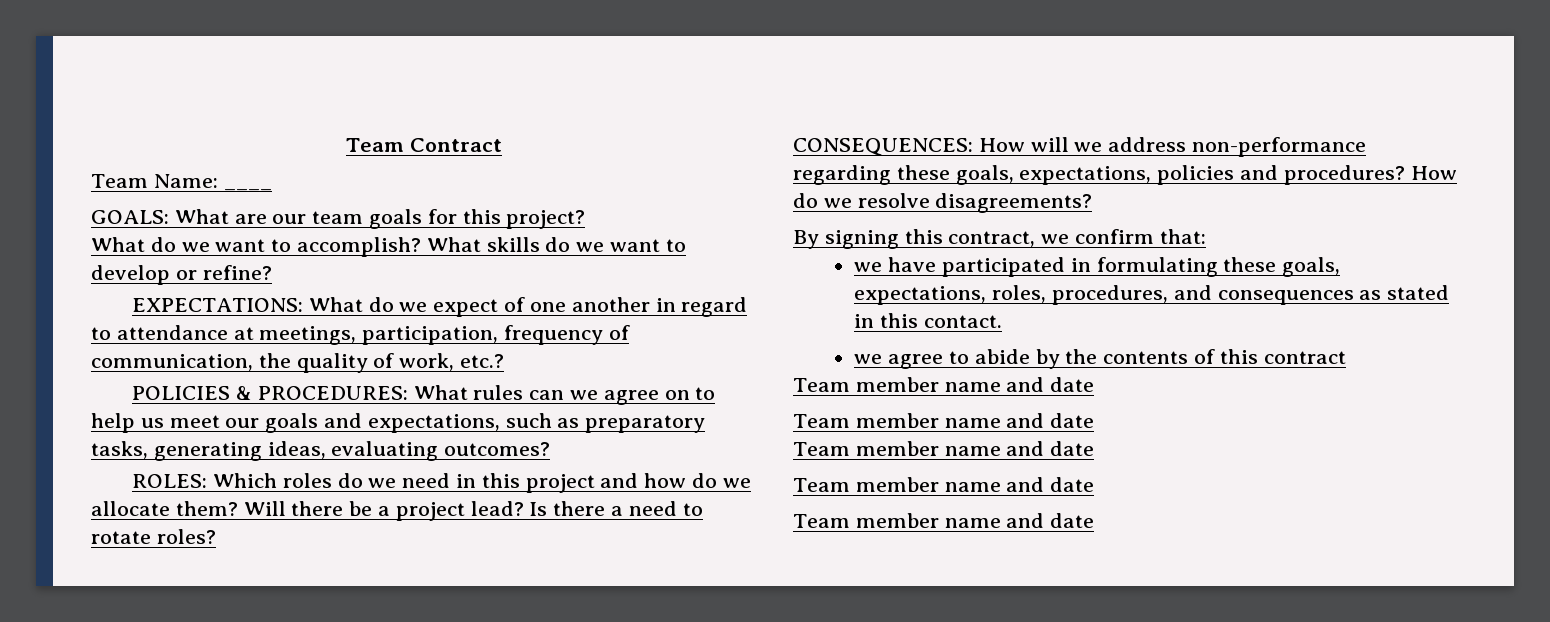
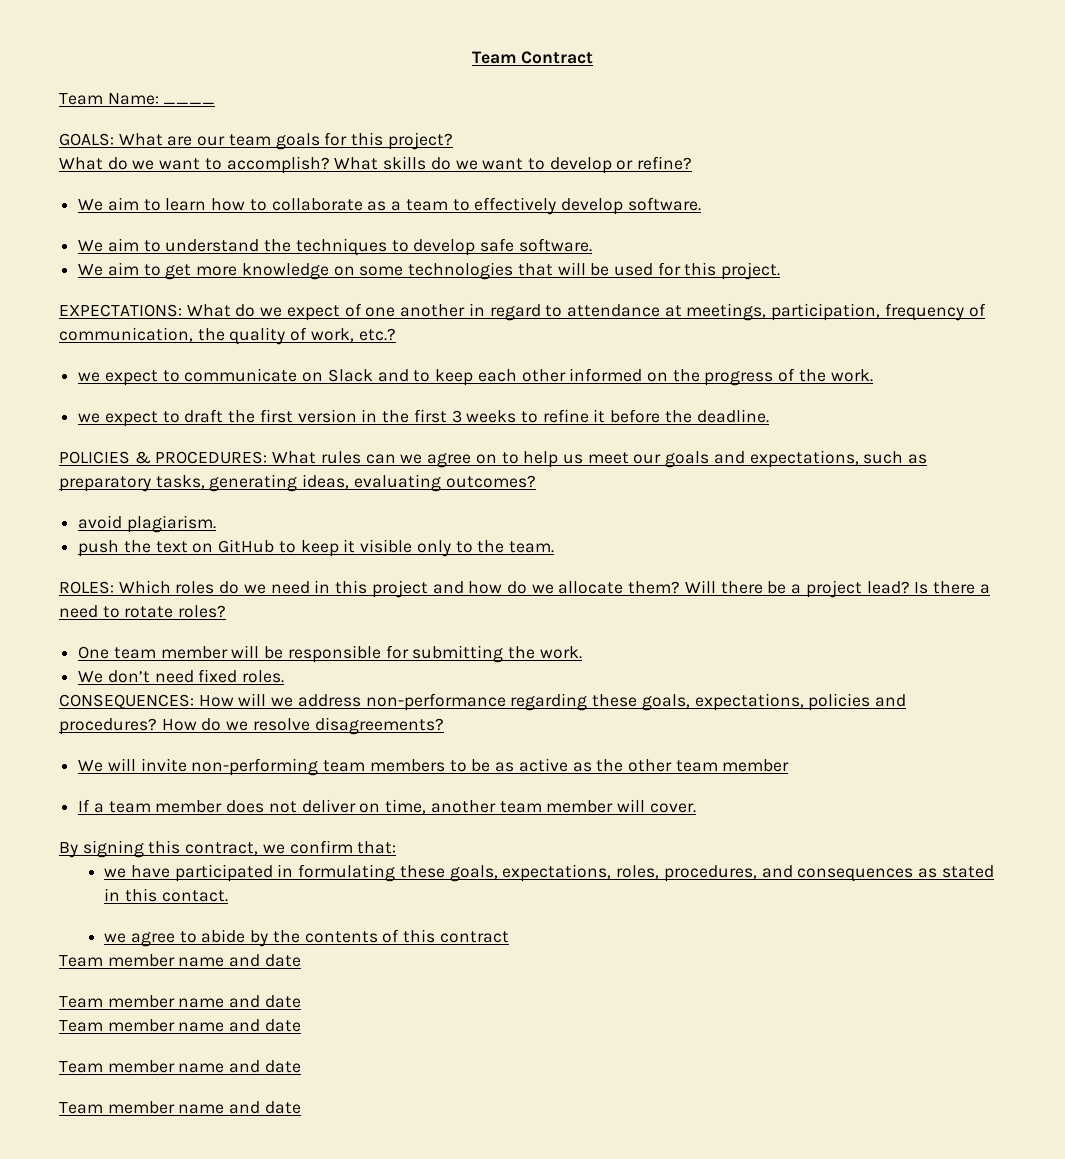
(272, 272) none -> [78,197,701,215] [78,238,592,256] [78,262,781,280] // We aim to learn how to collaborate as a team to effectively develop software. // We aim to understand the techniques to develop safe software. // We aim to get more knowledge on some technologies that will be used for this project.
(505, 361) none -> [78,368,873,386] [78,409,769,427] // we expect to communicate on Slack and to keep each other informed on the progress of the work. // we expect to draft the first version in the first 3 weeks to refine it before the deadline.
(551, 449) none -> [78,515,216,533] [78,539,554,557] // avoid plagiarism. // push the text on GitHub to keep it visible only to the team.
(216, 536) none -> [78,645,582,663] [78,669,285,683] // One team member will be responsible for submitting the work. // We don’t need fixed roles.
(1093, 203) none -> [78,758,790,776] [78,799,696,814] // We will invite non-performing team members to be as active as the other team member // If a team member does not deliver on time, another team member will cover.

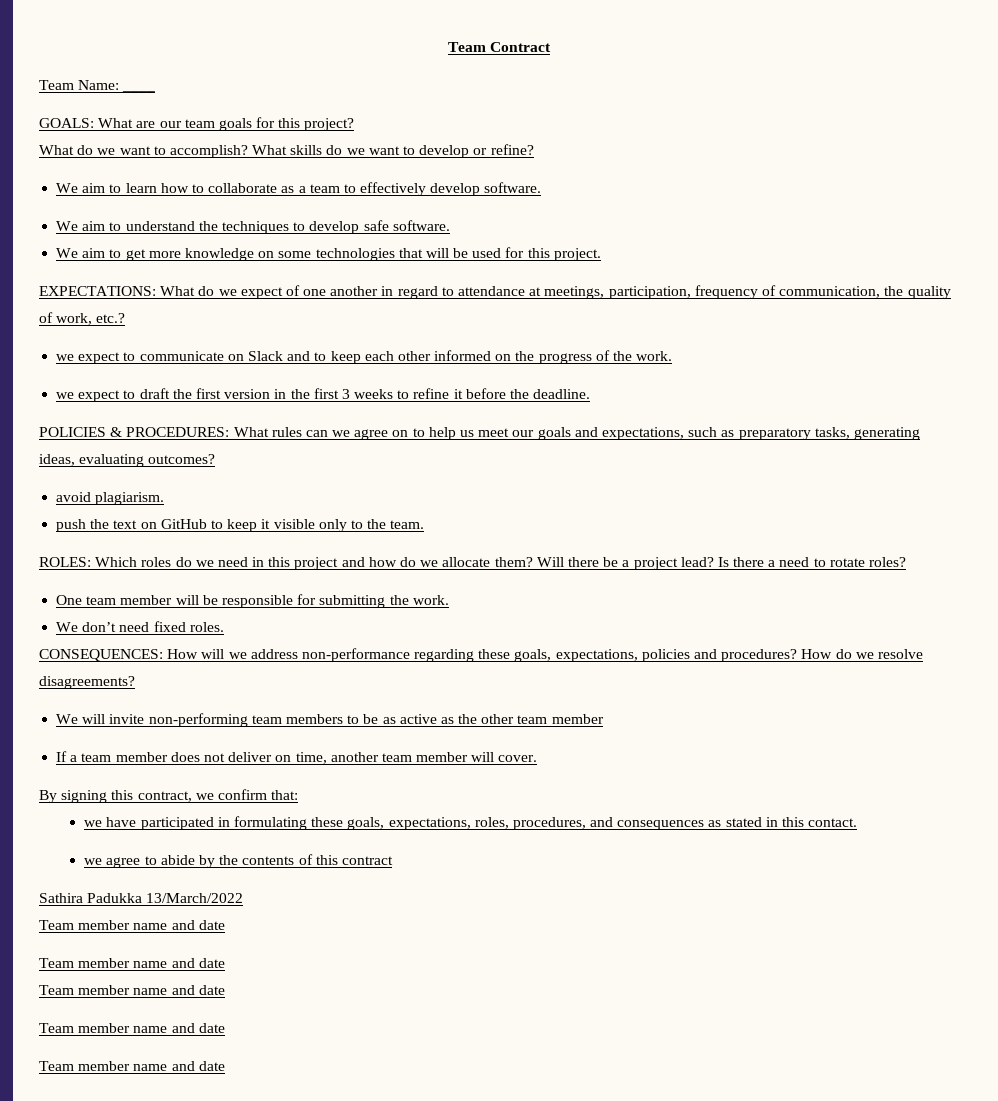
(509, 937) none -> [39,893,244,903] // Sathira Padukka 13/March/2022

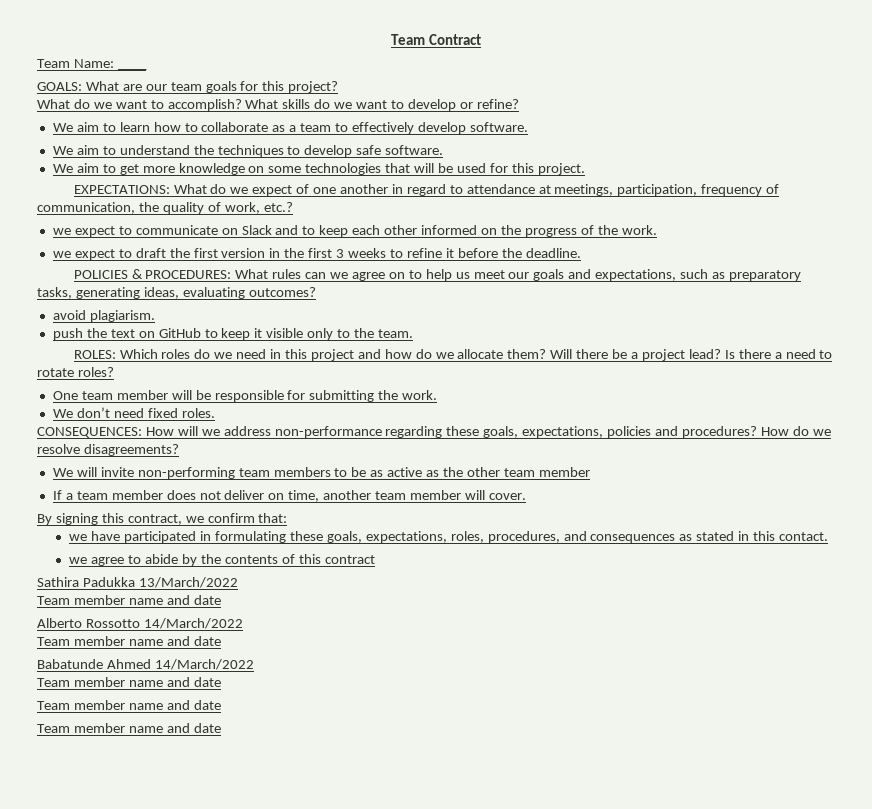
[39,958,225,968] // Team member name and date -> [37,618,243,629] [37,636,221,646] [37,659,254,670] // Alberto Rossotto 14/March/2022 // Team member name and date // Babatunde Ahmed 14/March/2022

